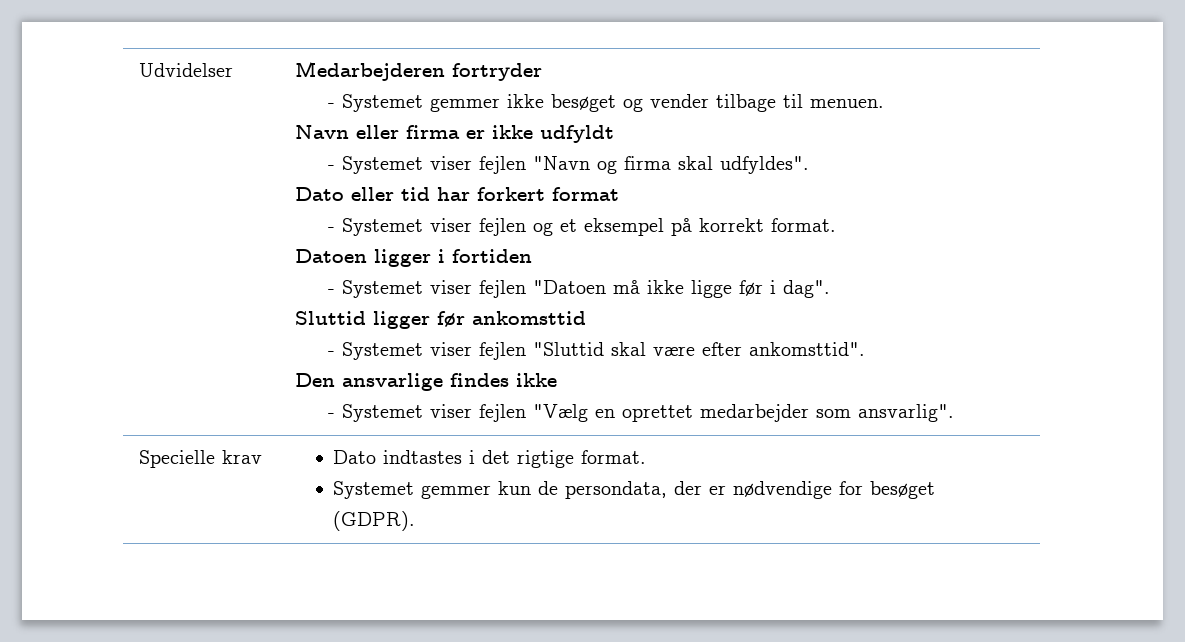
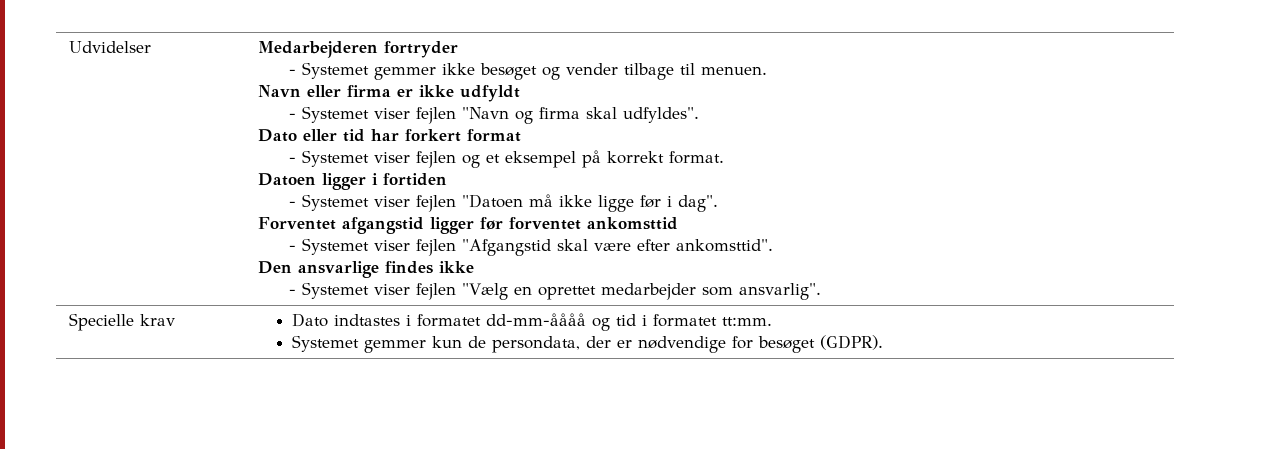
[295,311,367,325] Sluttid -> [257,217,424,234] Forventet afgangstid
(466, 319) none -> [508,217,581,230] forventet
[533,342,605,356] "Sluttid -> [462,239,552,256] "Afgangstid
[482,450,647,468] det rigtige format. -> [417,313,773,331] formatet dd-mm-åååå og tid i formatet tt:mm.

